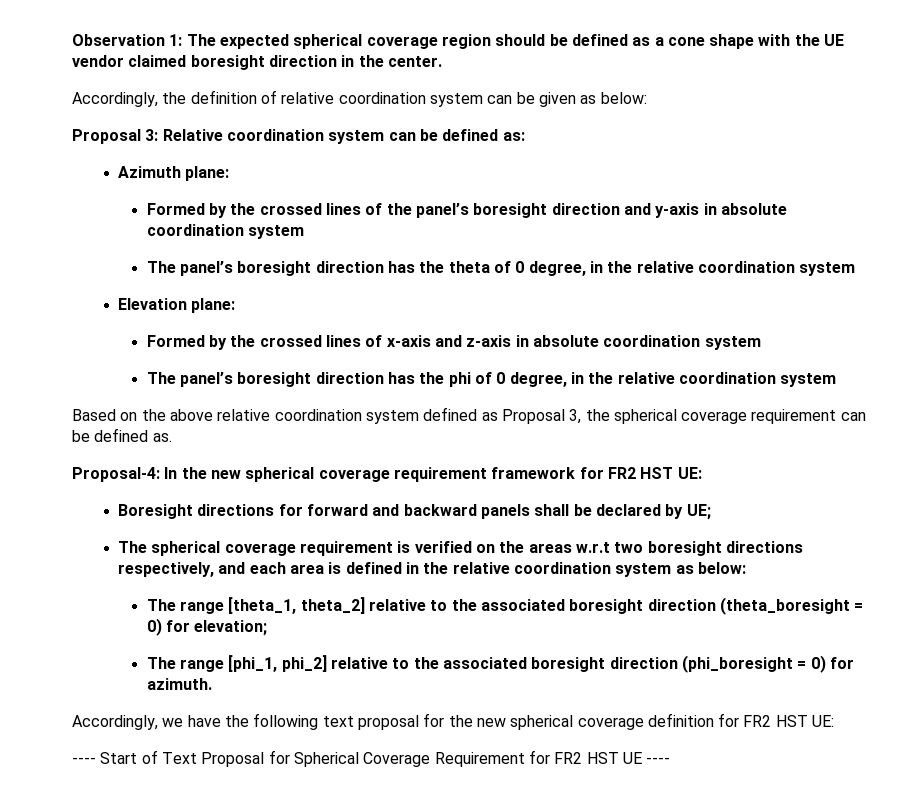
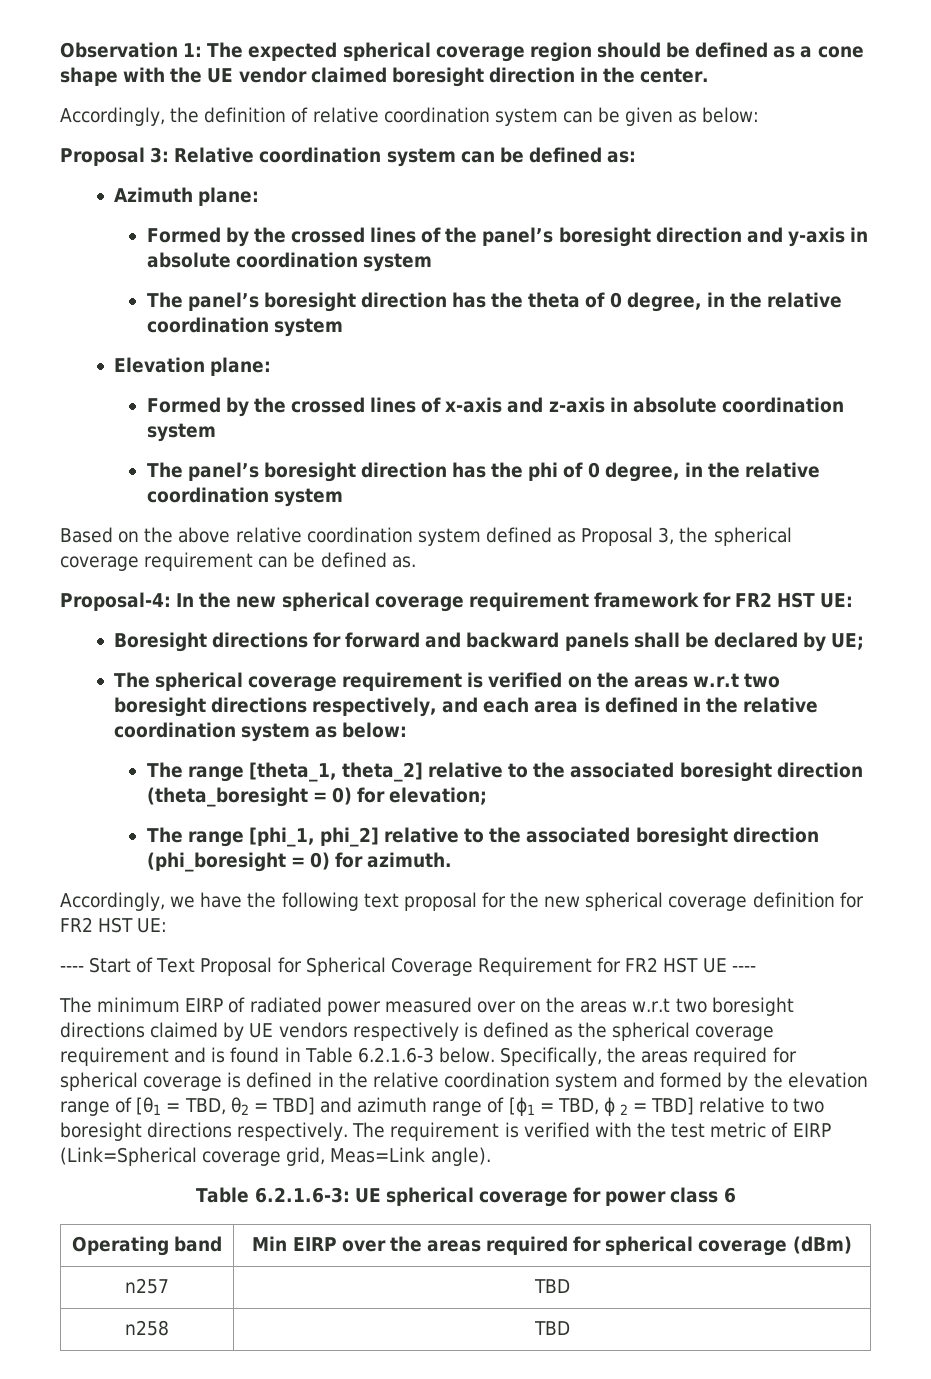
(671, 760) none -> [59,997,794,1016] [60,1022,775,1041] [60,1047,797,1066] [60,1072,868,1091] [60,1097,824,1116] [60,1122,831,1141] [60,1147,491,1166] [195,1187,736,1207] [71,1236,223,1256] [252,1236,852,1256] [125,1278,169,1294] [533,1279,570,1293] [125,1320,169,1336] [533,1321,570,1335] // The minimum EIRP of radiated power measured over on the areas w.r.t two boresight directions claimed by UE vendors respectively is defined as the spherical coverage requirement and is found in Table 6.2.1.6-3 below. Specifically, the areas required for spherical coverage is defined in the relative coordination system and formed by the elevation range of [θ1 = TBD, θ2 = TBD] and azimuth range of [ϕ1 = TBD, ϕ 2 = TBD] relative to two boresight directions respectively. The requirement is verified with the test metric of EIRP (Link=Spherical coverage grid, Meas=Link angle). // Table 6.2.1.6-3: UE spherical coverage for power class 6 // Operating band | Min EIRP over the areas required for spherical coverage (dBm) // n257 | TBD // n258 | TBD

